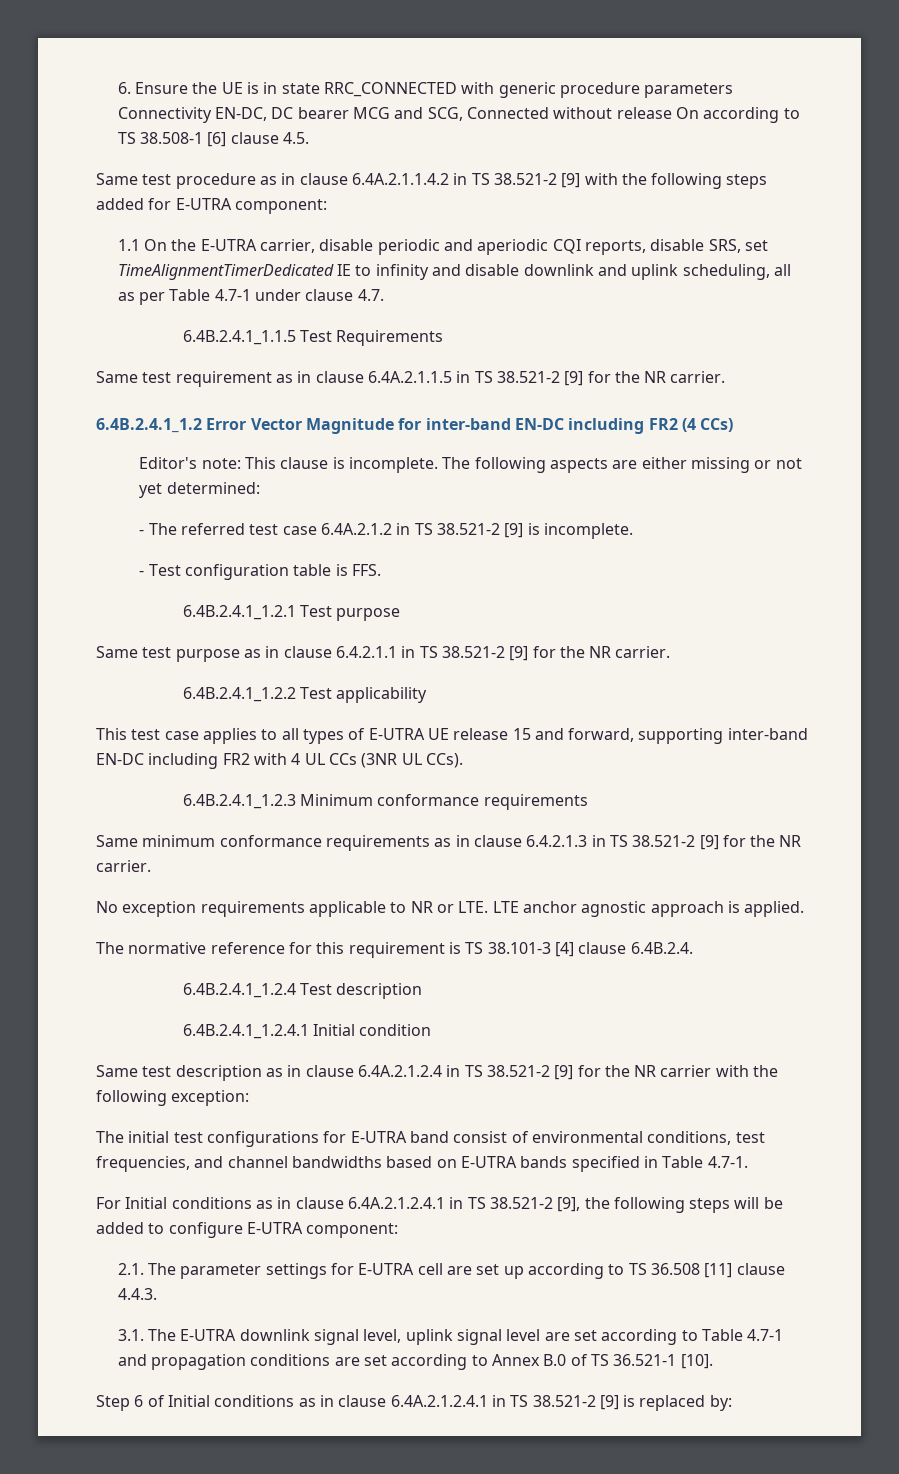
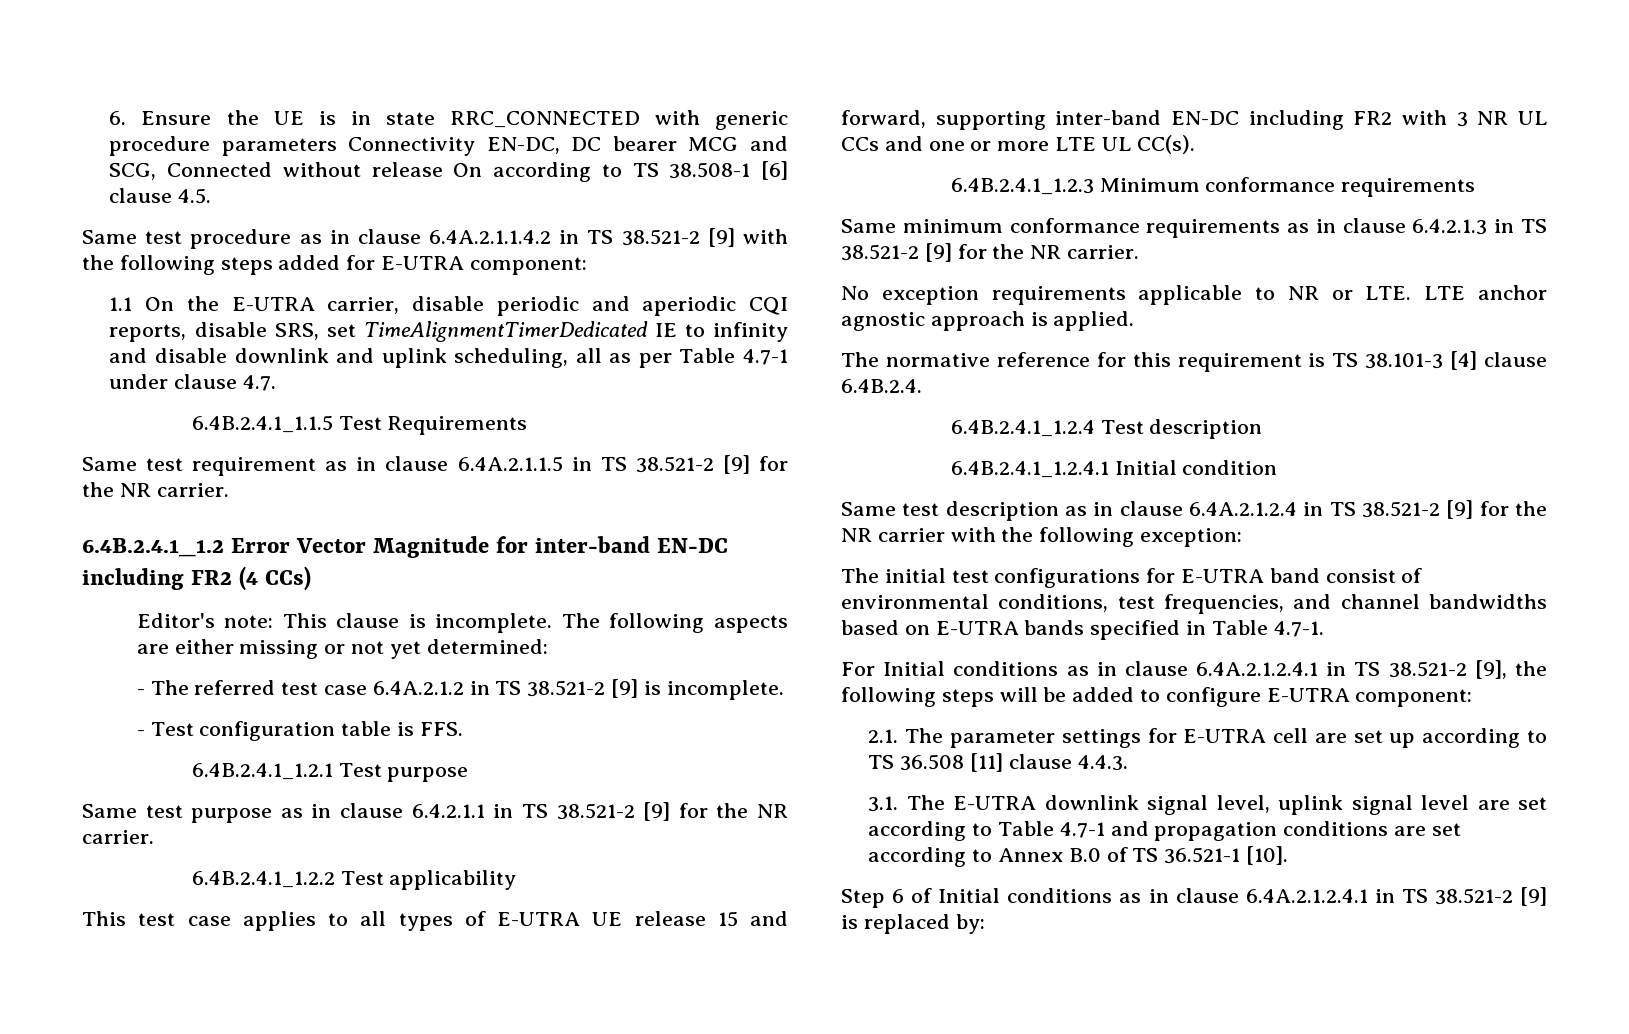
[291,753,463,768] 4 UL CCs (3NR UL CCs). -> [1456,111,1547,127] [841,135,1195,154] 3 NR UL CCs and one or more LTE UL CC(s).

